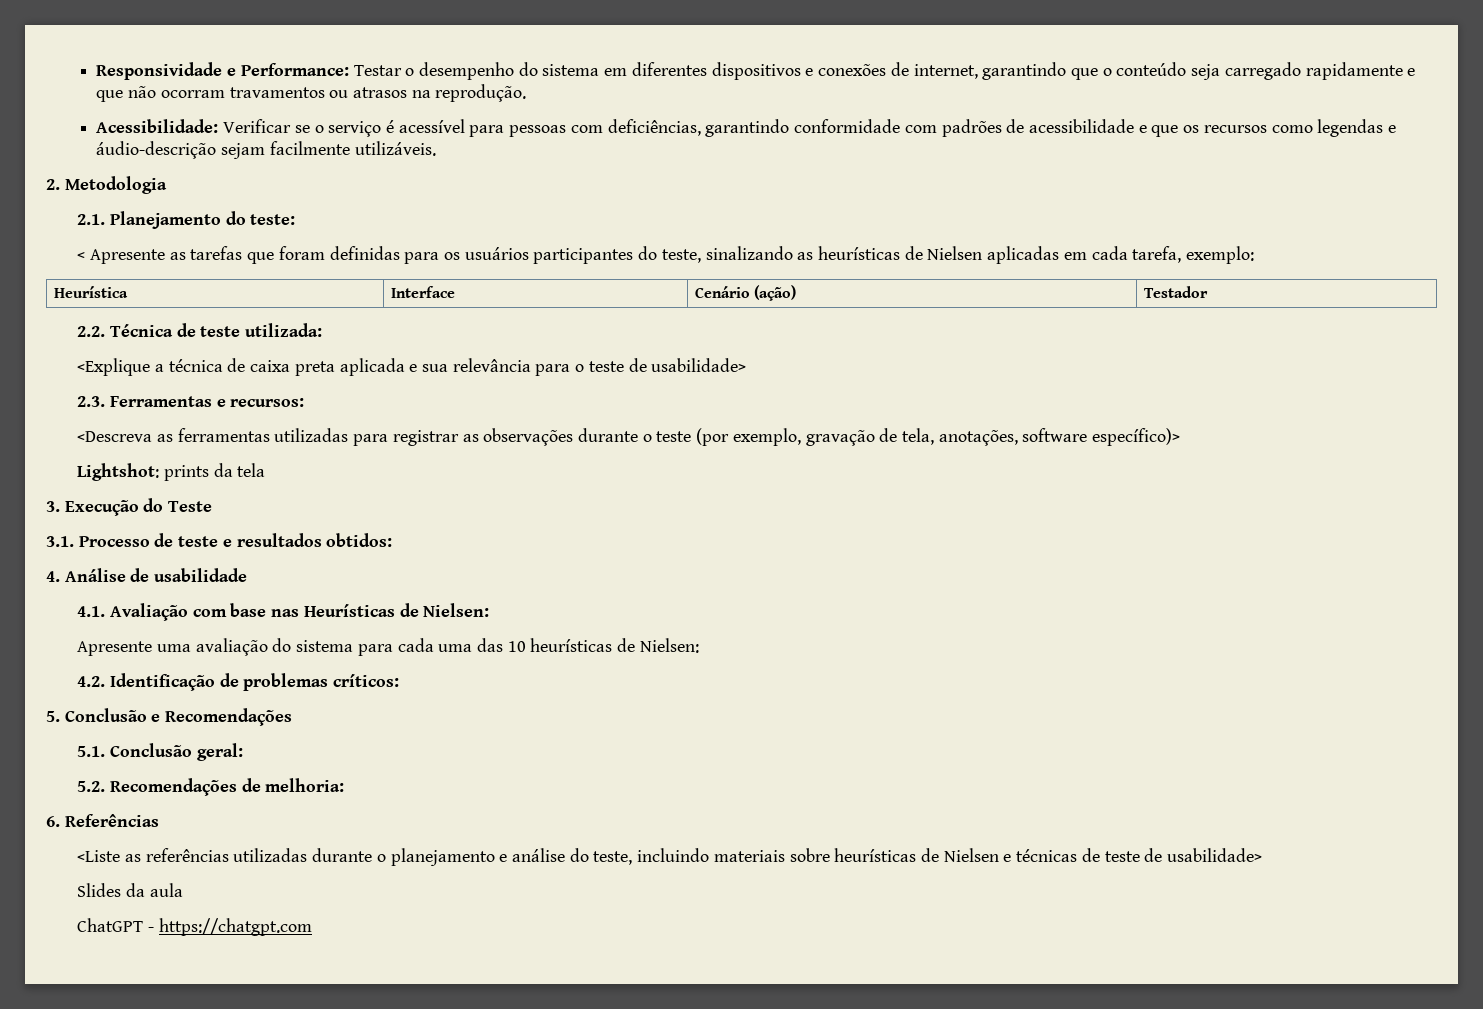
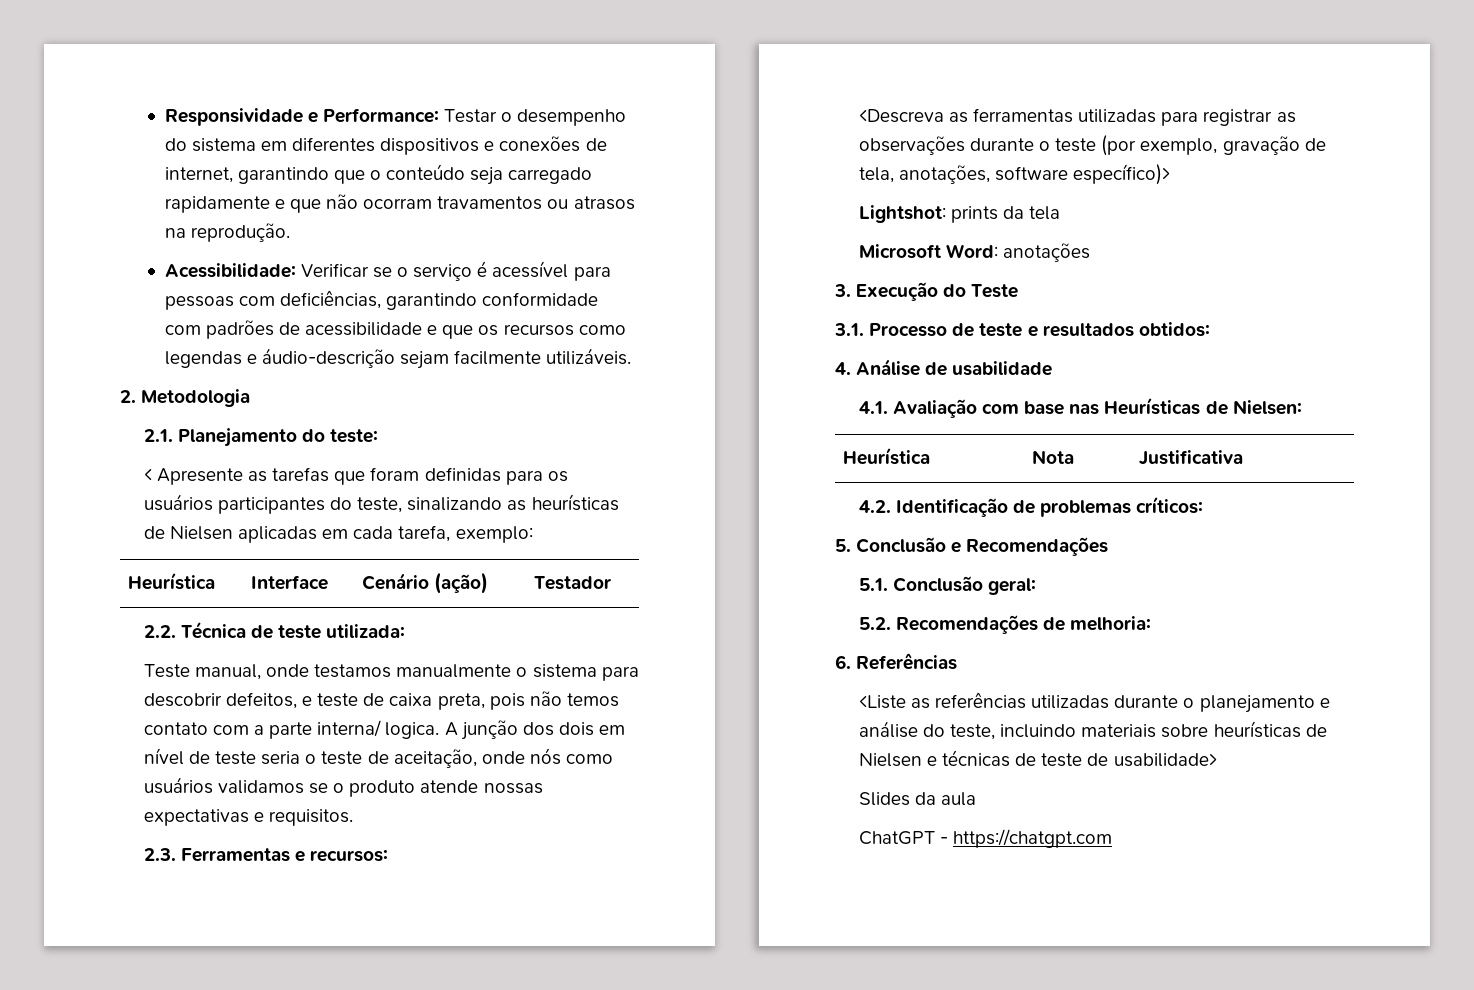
[77,358,747,376] <Explique a técnica de caixa preta aplicada e sua relevância para o teste de usabilidade> -> [143,664,639,681] [143,691,619,710] [143,720,626,740] [143,748,614,768] [143,777,543,797] [143,809,354,826] Teste manual, onde testamos manualmente o sistema para descobrir defeitos, e teste de caixa preta, pois não temos contato com a parte interna/ logica. A junção dos dois em nível de teste seria o teste de aceitação, onde nós como usuários validamos se o produto atende nossas expectativas e requisitos.
(266, 470) none -> [858,243,1091,262] // Microsoft Word: anotações
[77,638,699,656] // Apresente uma avaliação do sistema para cada uma das 10 heurísticas de Nielsen: -> [842,447,930,465] [1031,450,1074,464] [1138,450,1243,466] // Heurística | Nota | Justificativa

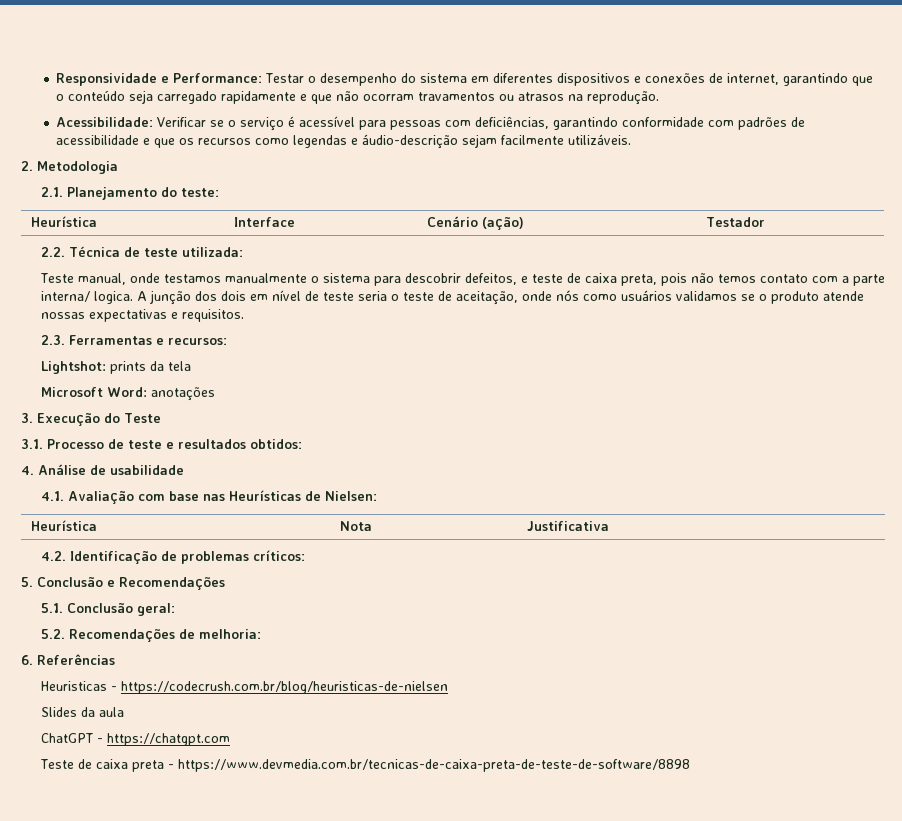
[143,467,568,485] [143,494,619,514] [143,525,533,543] // < Apresente as tarefas que foram definidas para os usuários participantes do teste, sinalizando as heurísticas de Nielsen aplicadas em cada tarefa, exemplo: -> (219, 192) none
[858,108,1296,126] [858,135,1326,156] [858,164,1171,185] // <Descreva as ferramentas utilizadas para registrar as observações durante o teste (por exemplo, gravação de tela, anotações, software específico)> -> (227, 341) none
[858,692,1330,713] [858,721,1327,740] [858,750,1217,767] <Liste as referências utilizadas durante o planejamento e análise do teste, incluindo materiais sobre heurísticas de Nielsen e técnicas de teste de usabilidade> -> [40,681,448,694] Heuristicas - https://codecrush.com.br/blog/heuristicas-de-nielsen
(1113, 838) none -> [39,759,690,772] // Teste de caixa preta - https://www.devmedia.com.br/tecnicas-de-caixa-preta-de-teste-de-software/8898

